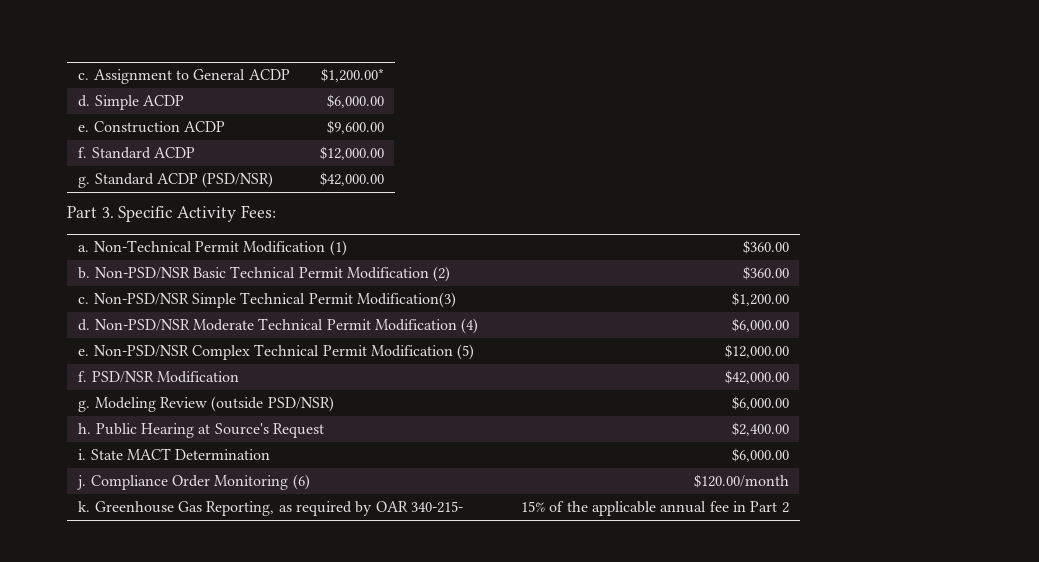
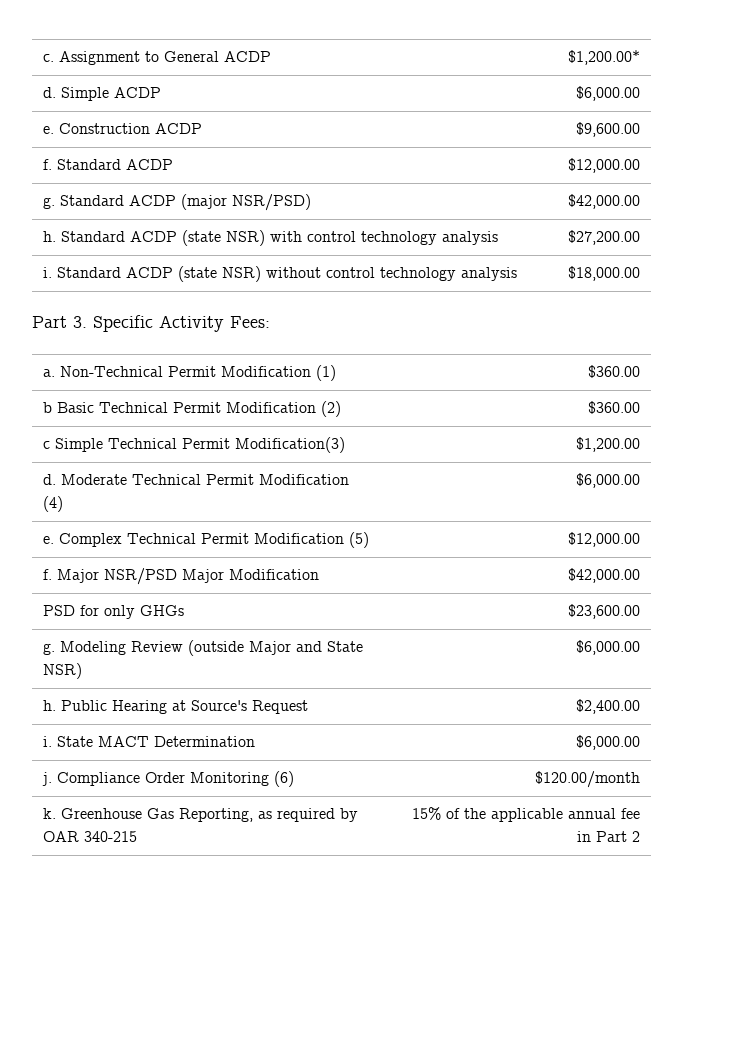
[202,172,274,188] [319,172,384,186] (PSD/NSR) | $42,000.00 -> [180,194,311,211] [568,194,641,209] [42,230,498,246] [568,230,641,245] [42,266,517,282] [568,266,641,281] (major NSR/PSD) | $42,000.00 // h. Standard ACDP (state NSR) with control technology analysis | $27,200.00 // i. Standard ACDP (state NSR) without control technology analysis | $18,000.00
[78,267,190,279] b. Non-PSD/NSR -> [42,402,52,413] b
[78,293,189,305] c. Non-PSD/NSR -> [42,441,50,449] c
[94,319,190,331] Non-PSD/NSR -> (56, 479) none
[93,345,189,357] Non-PSD/NSR -> (54, 540) none
[91,371,154,383] PSD/NSR -> [56,568,224,585] Major NSR/PSD Major
(789, 377) none -> [42,605,184,619] [568,604,641,619] // PSD for only GHGs | $23,600.00
[267,396,334,412] PSD/NSR) -> [248,641,363,655] [42,663,82,679] Major and State NSR)
[410,501,463,513] 340-215- -> [83,831,137,842] 340-215

